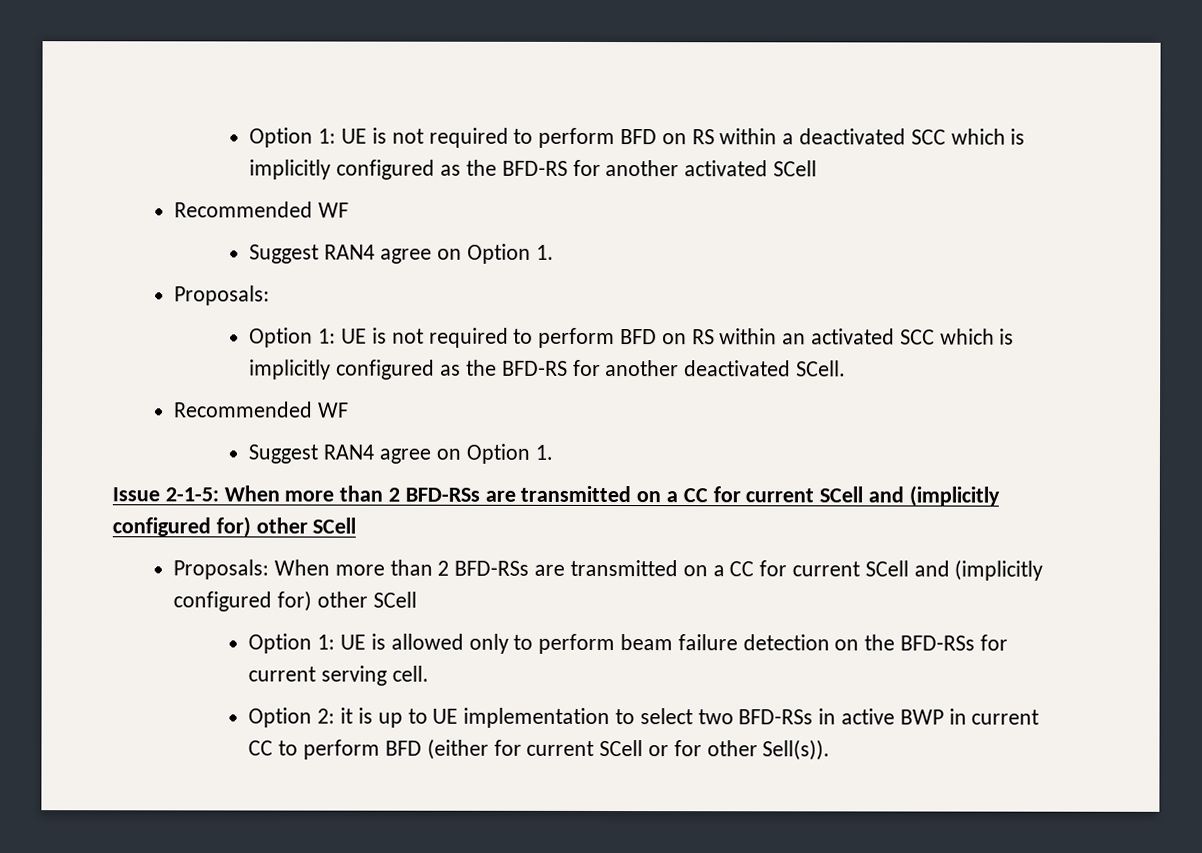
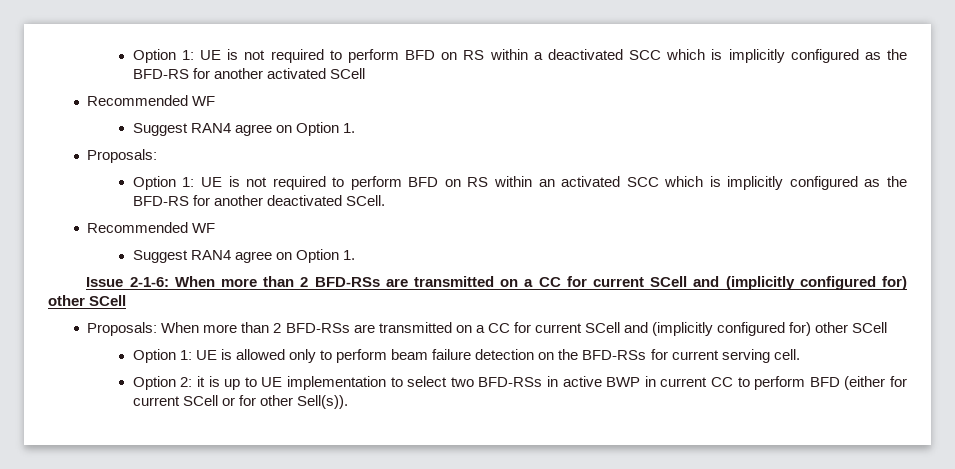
[164,487,219,502] 2-1-5: -> [129,277,169,287] 2-1-6:

